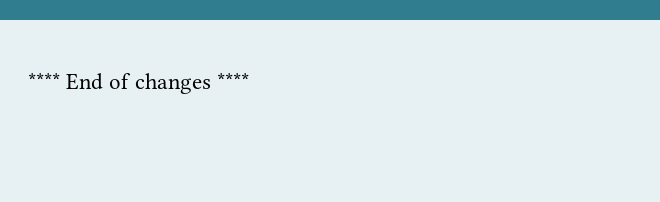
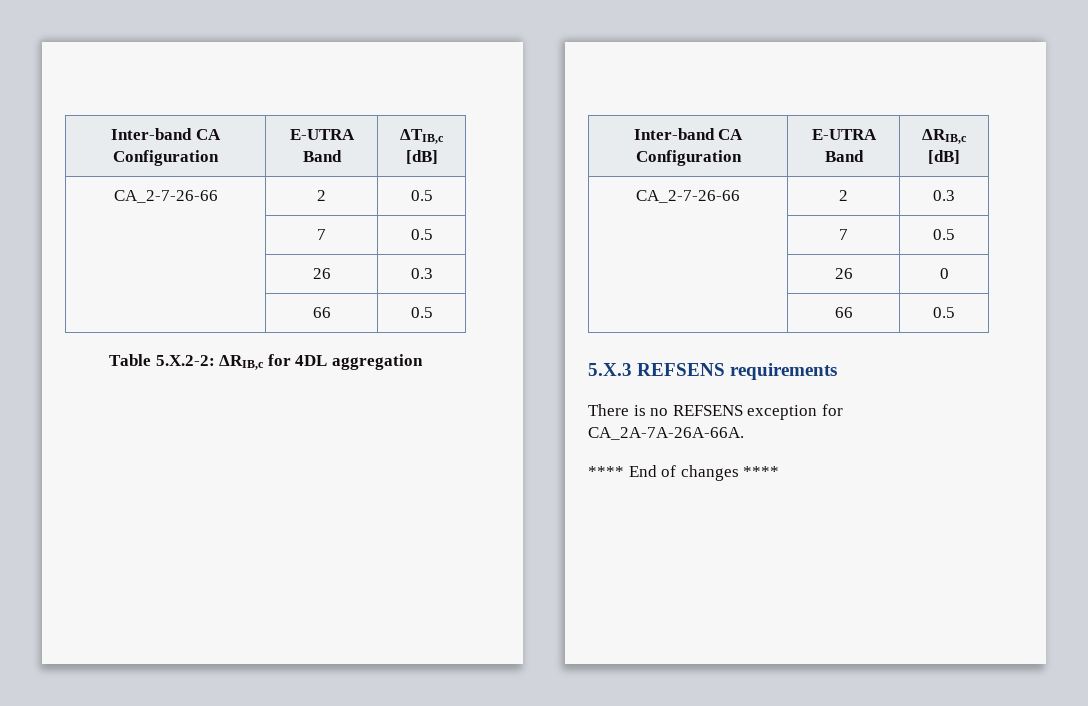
(28, 80) none -> [111,128,221,140] [113,150,219,166] [289,129,355,140] [302,150,342,162] [400,129,445,144] [405,150,438,164] [113,190,218,203] [317,190,326,201] [410,190,433,201] [317,229,326,240] [410,229,433,240] [312,268,331,279] [410,268,433,279] [312,307,331,318] [410,307,433,318] [109,354,423,370] [633,128,744,140] [635,150,742,166] [811,129,877,140] [824,150,864,162] [922,129,967,144] [928,150,960,164] [636,190,740,203] [839,190,848,201] [933,190,955,201] [839,229,848,240] [933,229,955,240] [834,268,853,279] [939,268,949,279] [834,307,853,318] [933,307,955,318] [588,363,838,380] [588,404,843,420] [588,427,744,440] Inter-band CA Configuration | E-UTRA Band | ΔTIB,c [dB] // CA_2-7-26-66 | 2 | 0.5 // | 7 | 0.5 // | 26 | 0.3 // | 66 | 0.5 // Table 5.X.2-2: ΔRIB,c for 4DL aggregation // Inter-band CA Configuration | E-UTRA Band | ΔRIB,c [dB] // CA_2-7-26-66 | 2 | 0.3 // | 7 | 0.5 // | 26 | 0 // | 66 | 0.5 // 5.X.3 REFSENS requirements // There is no REFSENS exception for CA_2A-7A-26A-66A. //

